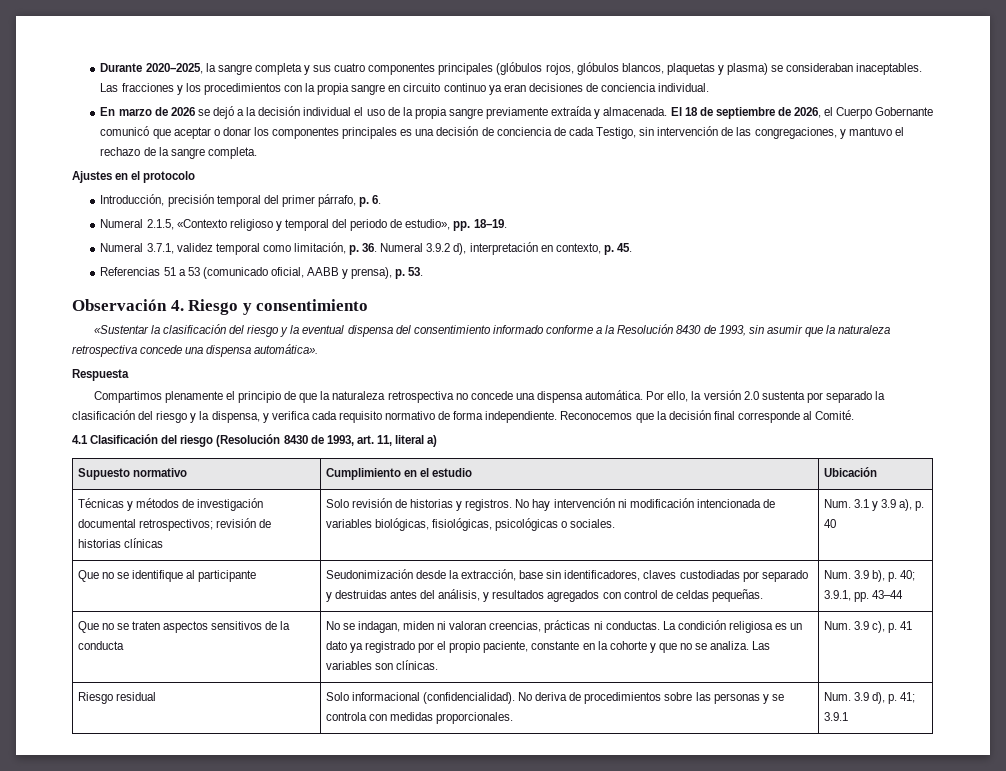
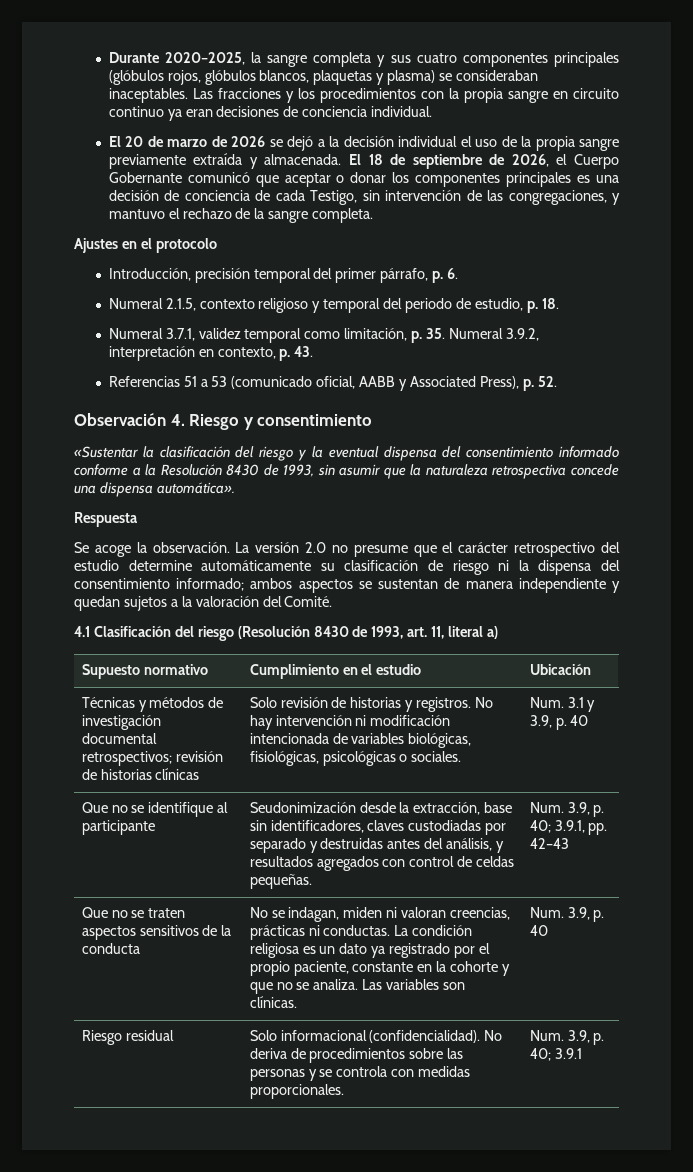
[100,107,116,116] En -> [108,136,164,147] El 20 de
[176,219,227,228] «Contexto -> [199,299,255,309] contexto
[405,219,507,231] estudio», pp. 18–19. -> [474,298,559,313] estudio, p. 18.
[362,243,467,255] 36. Numeral 3.9.2 d), -> [426,328,539,341] 35. Numeral 3.9.2,
[616,243,632,252] 45. -> [294,346,314,357] 43.
[351,267,424,279] prensa), p. 53. -> [410,376,557,391] Associated Press), p. 52.
[93,390,886,403] [72,410,813,423] Compartimos plenamente el principio de que la naturaleza retrospectiva no concede una dispensa automática. Por ello, la versión 2.0 sustenta por separado la clasificación del riesgo y la dispensa, y verifica cada requisito normativo de forma independiente. Reconocemos que la decisión final corresponde al -> [74,542,620,557] [74,560,621,575] [74,578,620,593] [74,596,282,611] Se acoge la observación. La versión 2.0 no presume que el carácter retrospectivo del estudio determine automáticamente su clasificación de riesgo ni la dispensa del consentimiento informado; ambos aspectos se sustentan de manera independiente y quedan sujetos a la valoración del
[880,499,913,511] 3.9 a), -> [529,715,552,728] 3.9,
[853,570,885,582] 3.9 b), -> [567,802,590,815] 3.9,
[871,590,903,599] 43–44 -> [529,838,569,849] 42–43
[853,621,913,633] 3.9 c), p. 41 -> [567,907,605,922] [529,925,548,936] 3.9, p. 40
[853,692,916,704] 3.9 d), p. 41; -> [567,1030,605,1045] [529,1048,551,1061] 3.9, p. 40;

